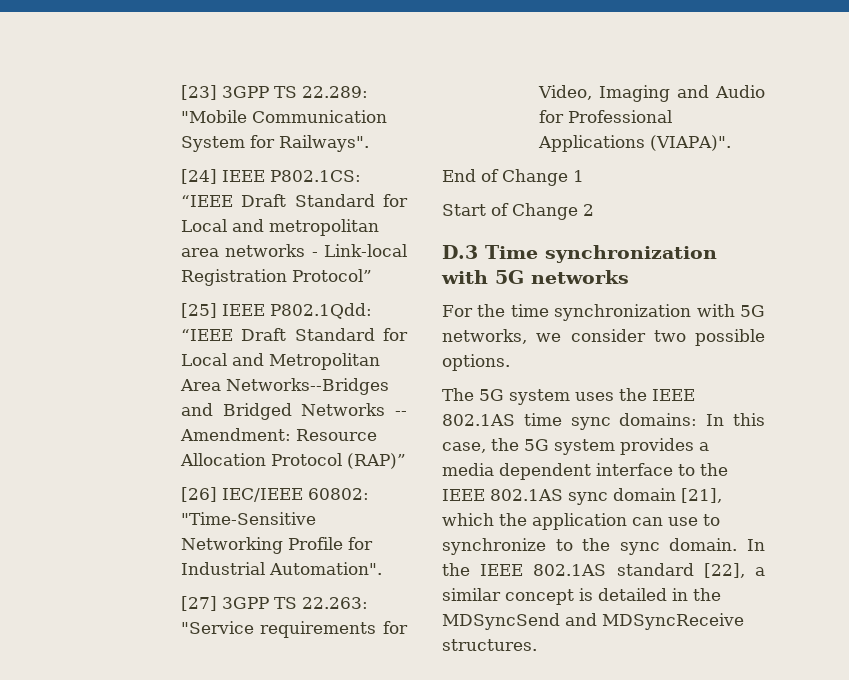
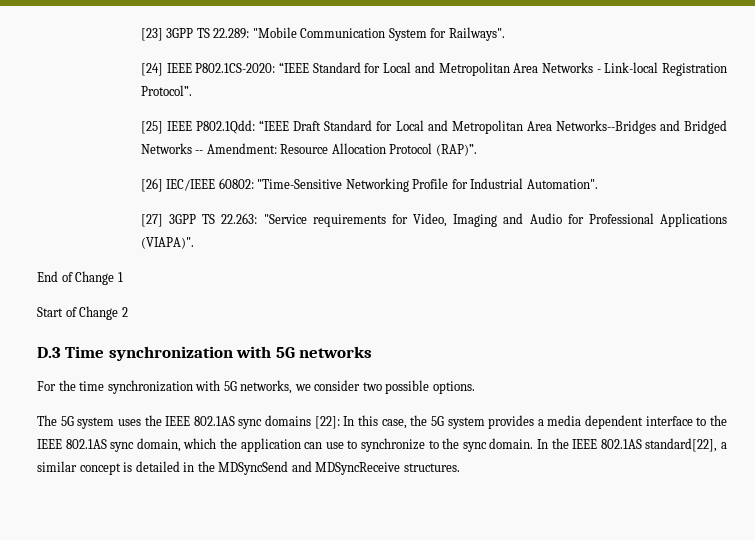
[269,170,361,182] [180,194,408,207] [180,219,379,236] [180,244,306,257] P802.1CS: “IEEE Draft Standard for Local and metropolitan area networks -> [195,62,593,76] P802.1CS-2020: “IEEE Standard for Local and Metropolitan Area Networks
[291,269,372,282] Protocol” -> [140,85,192,96] Protocol”.
[346,453,406,469] (RAP)” -> [435,144,477,156] (RAP)”.
[523,413,698,430] time sync domains: -> [238,415,340,429] sync domains [22]:
[613,488,722,503] domain [21], -> [136,438,181,452] domain,
[616,563,745,578] standard [22], -> [645,438,718,452] standard[22],

